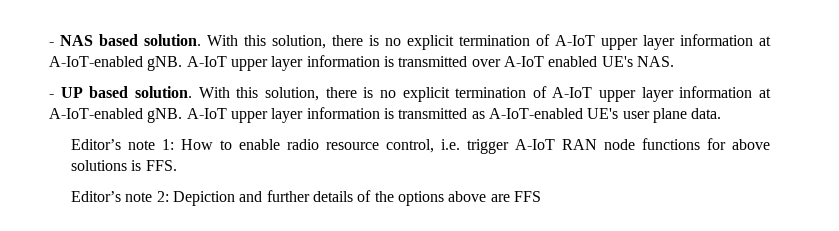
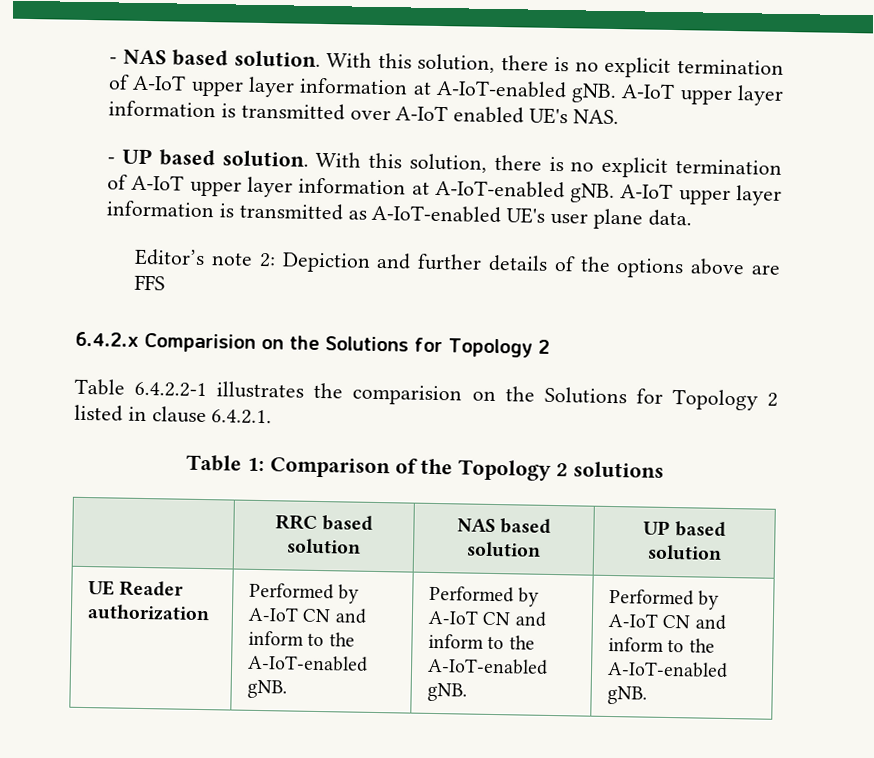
[71,138,771,154] [71,160,177,171] // Editor’s note 1: How to enable radio resource control, i.e. trigger A-IoT RAN node functions for above solutions is FFS. -> (692, 218) none
(541, 196) none -> [75,331,550,358] [74,378,779,411] [74,404,273,425] [186,454,664,481] [274,514,374,531] [286,538,361,555] [456,518,552,534] [466,541,541,558] [643,520,726,537] [646,544,722,561] [88,580,185,597] [87,604,211,622] [249,582,360,604] [248,606,367,624] [248,630,355,647] [247,654,369,672] [247,679,288,699] [429,585,540,607] [428,609,547,627] [428,633,535,650] [427,657,549,675] [427,682,468,702] [609,588,720,610] [608,612,727,630] [608,636,715,653] [607,660,729,679] [607,685,648,705] // 6.4.2.x Comparision on the Solutions for Topology 2 // Table 6.4.2.2-1 illustrates the comparision on the Solutions for Topology 2 listed in clause 6.4.2.1. // Table 1: Comparison of the Topology 2 solutions // | RRC based solution | NAS based solution | UP based solution // UE Reader authorization | Performed by A-IoT CN and inform to the A-IoT-enabled gNB. | Performed by A-IoT CN and inform to the A-IoT-enabled gNB. | Performed by A-IoT CN and inform to the A-IoT-enabled gNB.

